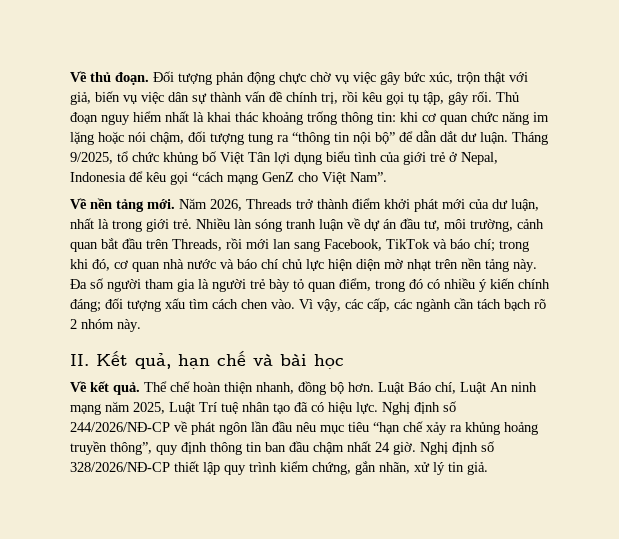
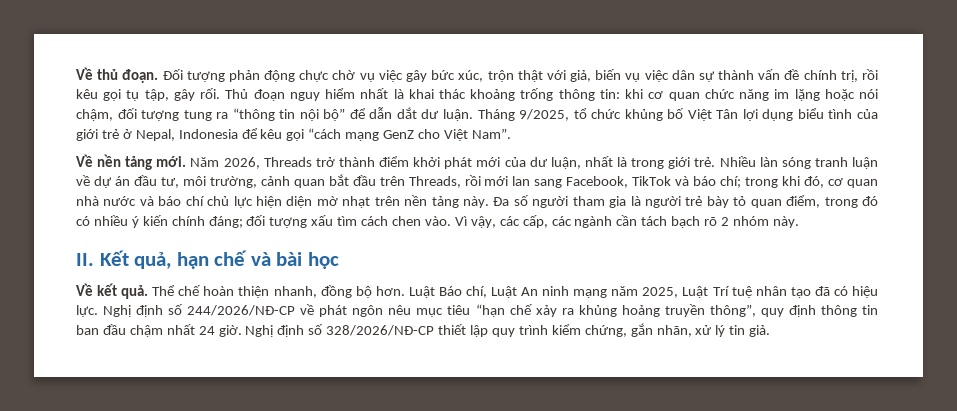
[251,421,292,432] lần đầu -> (384, 311) none

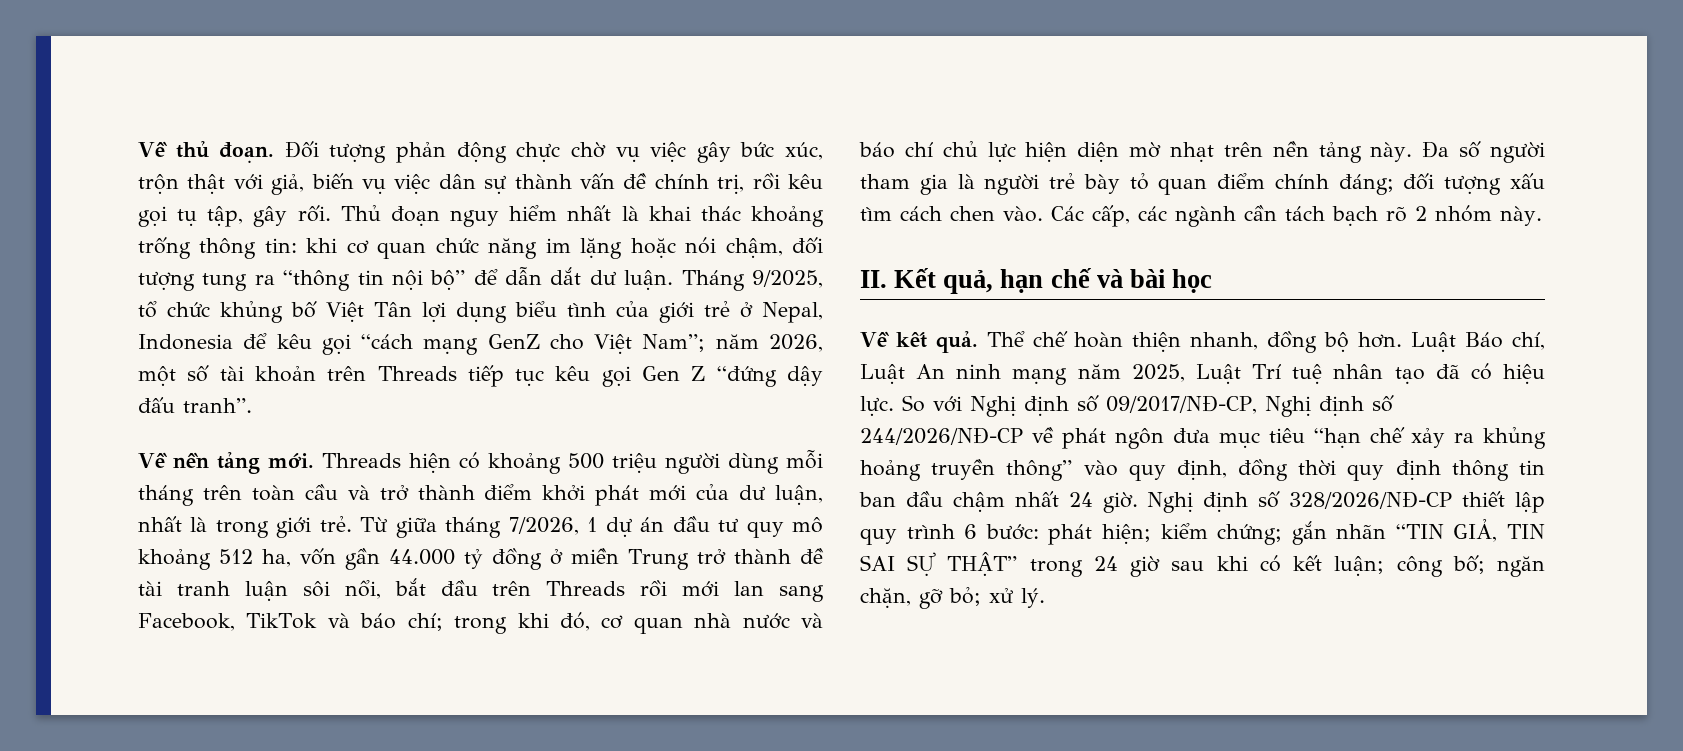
[471,128,511,139] [76,154,312,170] Nam”. // Về nền tảng mới. Năm 2026, Threads -> [642,334,824,352] [138,365,823,387] [138,397,252,413] [138,450,823,474] [138,484,370,506] Nam”; năm 2026, một số tài khoản trên Threads tiếp tục kêu gọi Gen Z “đứng dậy đấu tranh”. // Về nền tảng mới. Threads hiện có khoảng 500 triệu người dùng mỗi tháng trên toàn cầu và
[719,156,879,169] [76,175,325,188] Nhiều làn sóng tranh luận về dự án đầu tư, môi trường, cảnh quan -> [360,516,823,538] [138,548,824,570] [138,580,381,601] Từ giữa tháng 7/2026, 1 dự án đầu tư quy mô khoảng 512 ha, vốn gần 44.000 tỷ đồng ở miền Trung trở thành đề tài tranh luận sôi nổi,
[408,176,461,188] Threads, -> [546,581,626,596] Threads
[786,195,879,208] [76,215,168,228] điểm, trong đó có nhiều ý kiến -> [1217,173,1266,189] điểm
[454,216,520,228] Vì vậy, các -> [1051,206,1084,221] Các
(98, 311) none -> [902,395,1257,417] So với Nghị định số 09/2017/NĐ-CP,
[388,305,412,315] nêu -> [1173,428,1210,443] đưa
[709,304,756,317] thông”, -> [1006,459,1337,481] thông” vào quy định, đồng thời
[551,323,771,337] kiểm chứng, gắn nhãn, xử lý tin giả. -> [964,519,1545,545] [860,552,1545,577] [860,587,1045,609] 6 bước: phát hiện; kiểm chứng; gắn nhãn “TIN GIẢ, TIN SAI SỰ THẬT” trong 24 giờ sau khi có kết luận; công bố; ngăn chặn, gỡ bỏ; xử lý.

